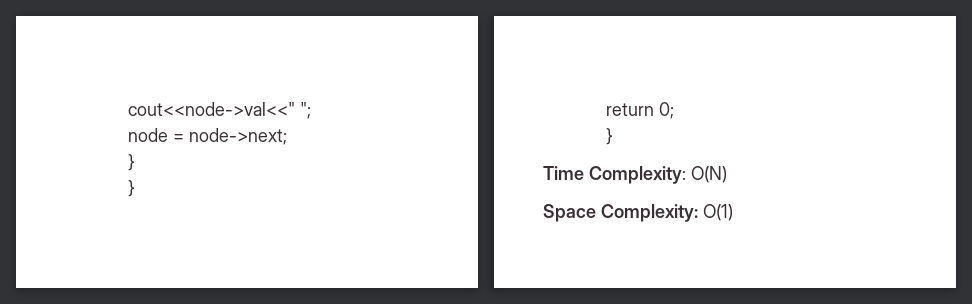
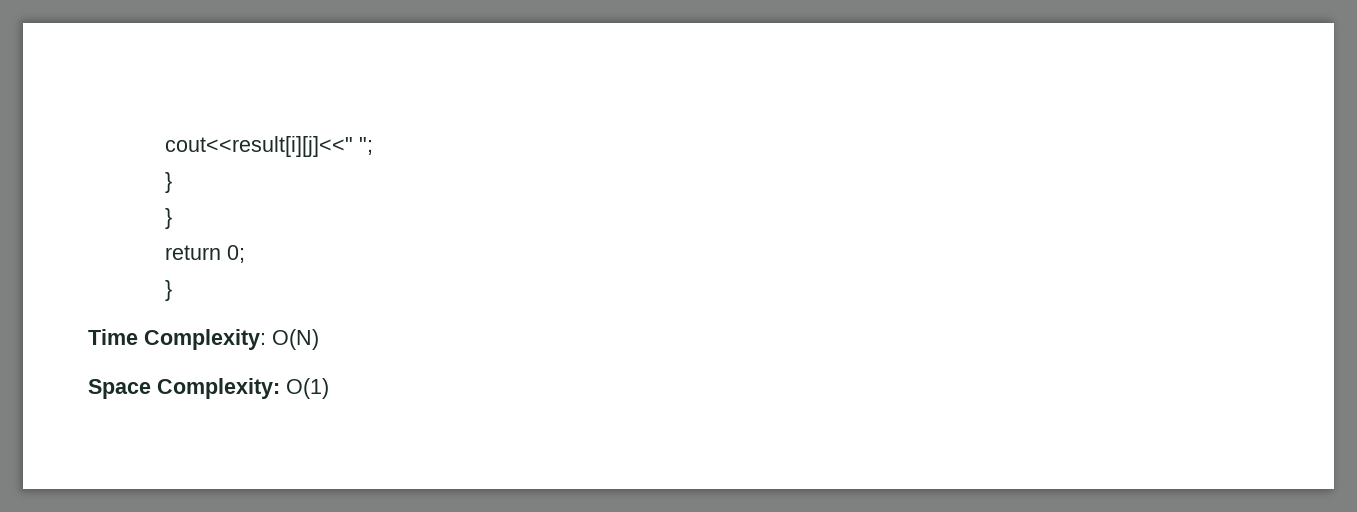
[127,102,295,116] cout<<node->val<<" -> [164,136,353,157] cout<<result[i][j]<<"
[127,128,287,145] // node = node->next; -> (373, 146) none

